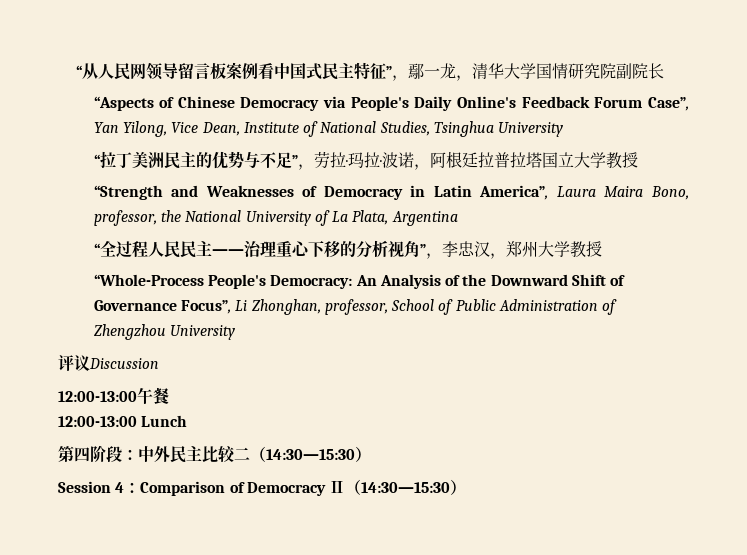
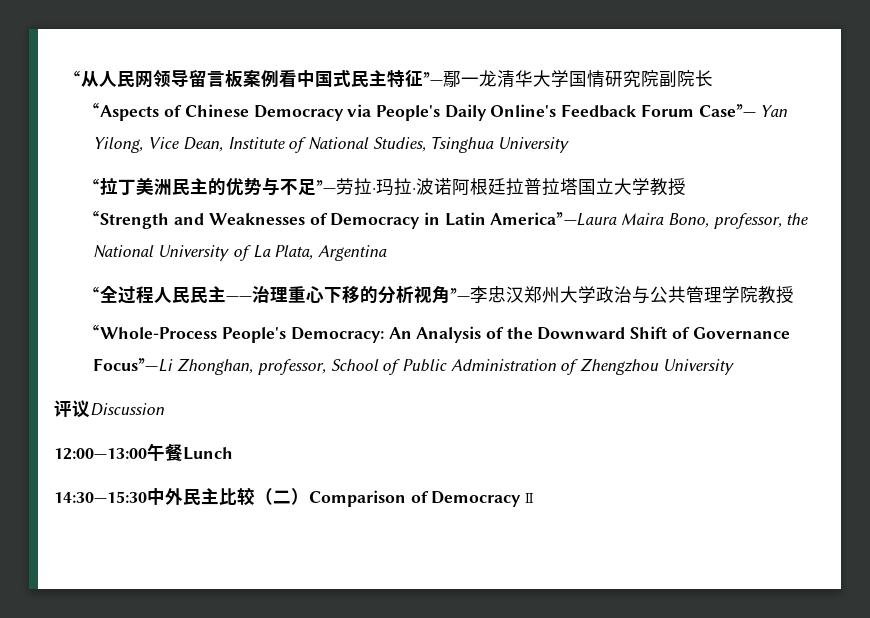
[385,63,472,81] ”，鄢一龙， -> [422,70,497,88] ”—鄢一龙
[648,97,690,111] Case”, -> [698,104,756,117] Case”—
[291,155,314,170] ”， -> [316,180,337,193] ”—
[413,164,430,170] ， -> (453, 186) none
[479,185,596,200] America”, Laura -> [490,212,618,226] America”—Laura
[419,241,570,259] ”，李忠汉，郑州大学 -> [450,286,759,304] ”—李忠汉郑州大学政治与公共管理学院
[180,300,248,314] Focus”, Li -> [93,358,174,372] Focus”—Li
[58,391,137,402] 12:00-13:00 -> [54,448,147,460] 12:00—13:00
[58,416,137,427] // 12:00-13:00 -> (183, 452) none
[58,445,138,462] 第四阶段： -> [54,491,147,503] 14:30—15:30
[234,446,371,462] [58,481,141,493] 二（14:30—15:30） // Session 4： -> [255,488,309,505] （二）
[345,479,467,495] （14:30—15:30） -> (535, 498) none

